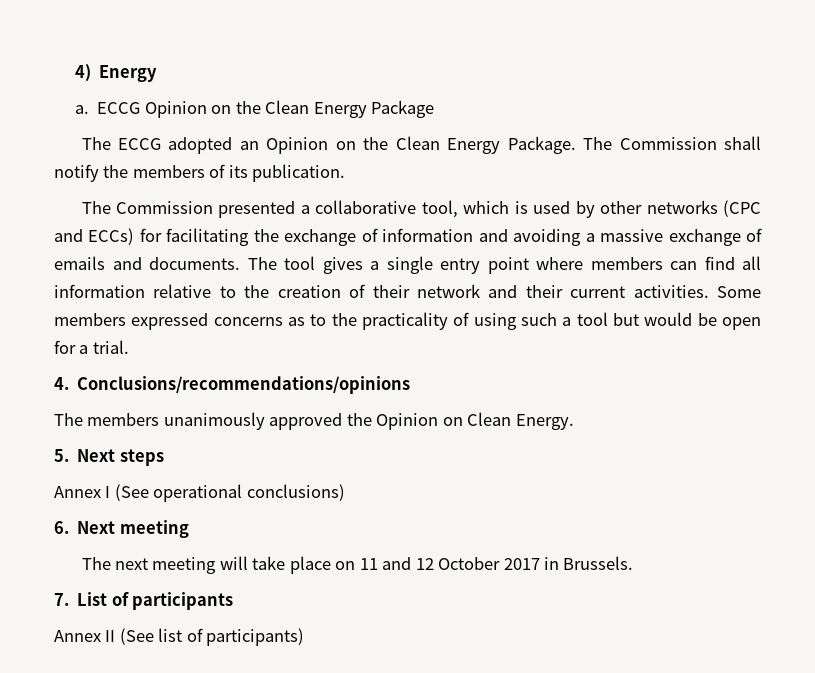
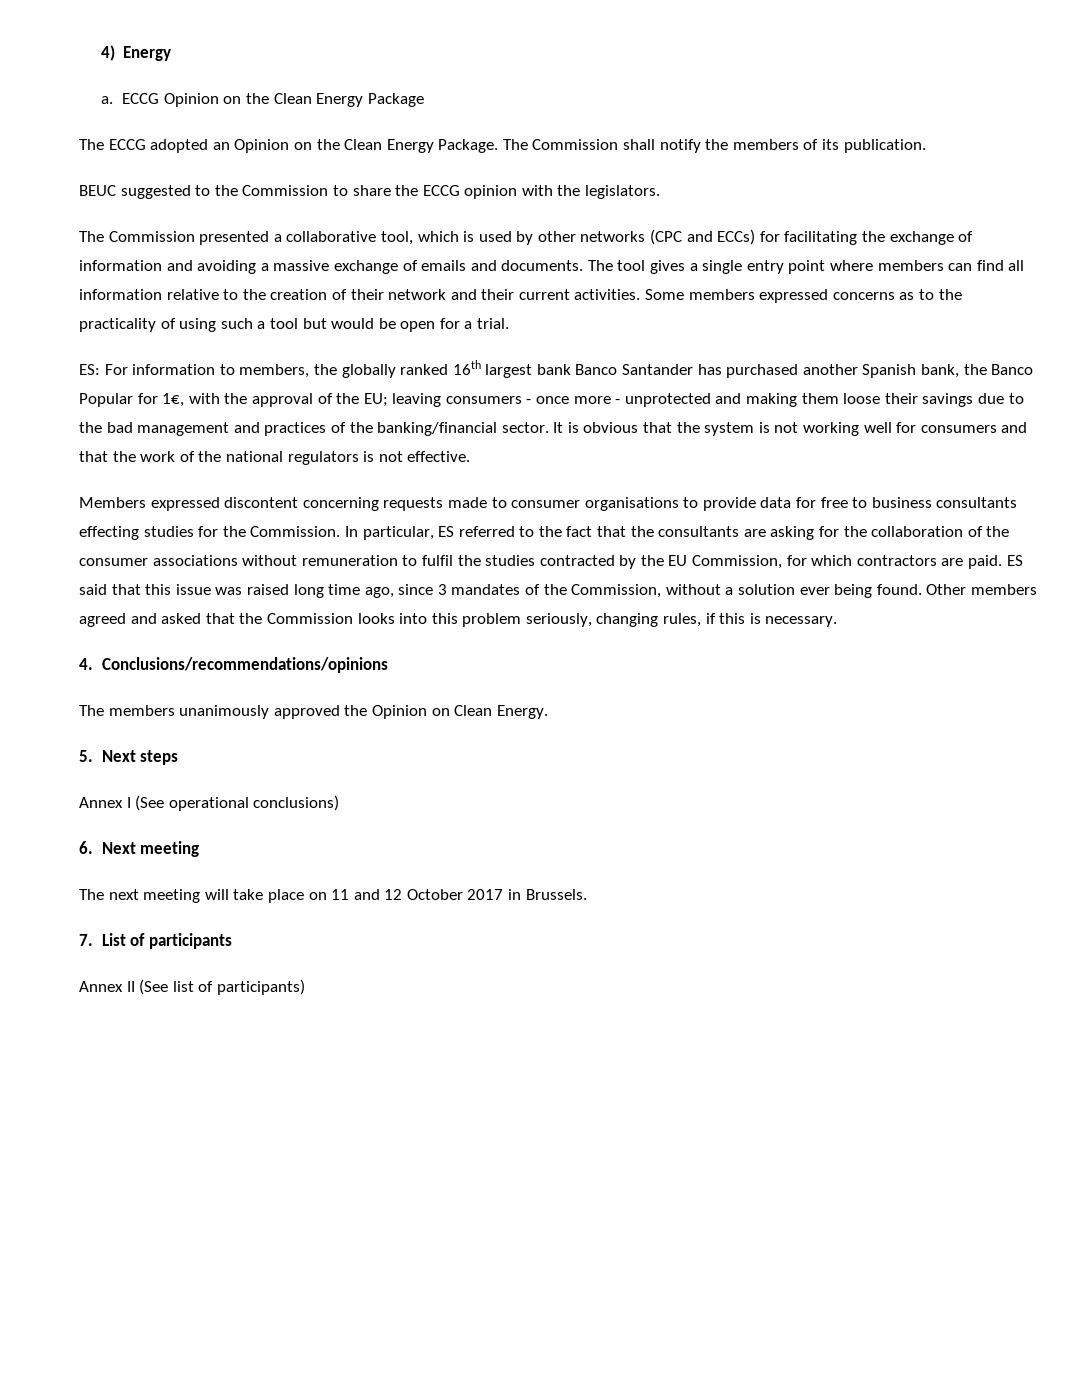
(346, 173) none -> [79,185,661,199] // BEUC suggested to the Commission to share the ECCG opinion with the legislators.
(129, 347) none -> [79,360,1034,378] [79,393,1024,407] [79,422,1028,436] [79,451,471,465] [79,497,1018,511] [79,526,1010,540] [79,555,1023,569] [79,584,1037,598] [79,613,838,627] // ES: For information to members, the globally ranked 16th largest bank Banco Santander has purchased another Spanish bank, the Banco Popular for 1€, with the approval of the EU; leaving consumers - once more - unprotected and making them loose their savings due to the bad management and practices of the banking/financial sector. It is obvious that the system is not working well for consumers and that the work of the national regulators is not effective. // Members expressed discontent concerning requests made to consumer organisations to provide data for free to business consultants effecting studies for the Commission. In particular, ES referred to the fact that the consultants are asking for the collaboration of the consumer associations without remuneration to fulfil the studies contracted by the EU Commission, for which contractors are paid. ES said that this issue was raised long time ago, since 3 mandates of the Commission, without a solution ever being found. Other members agreed and asked that the Commission looks into this problem seriously, changing rules, if this is necessary.

